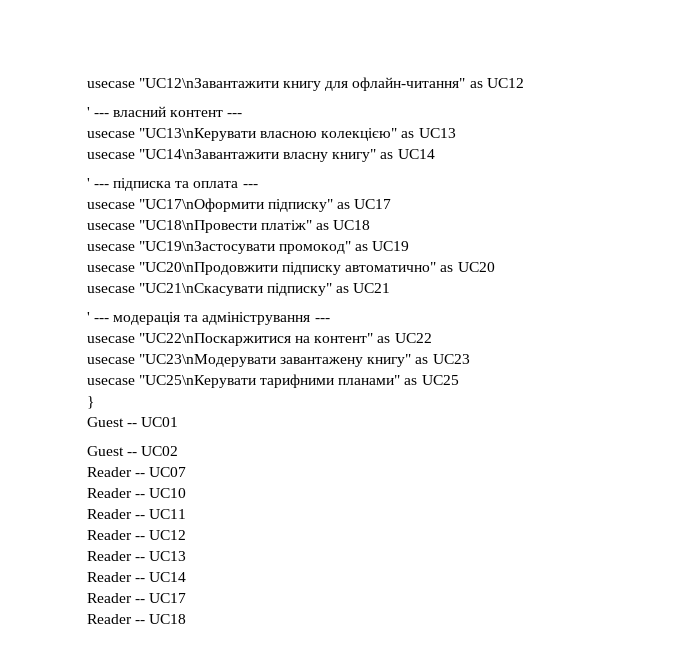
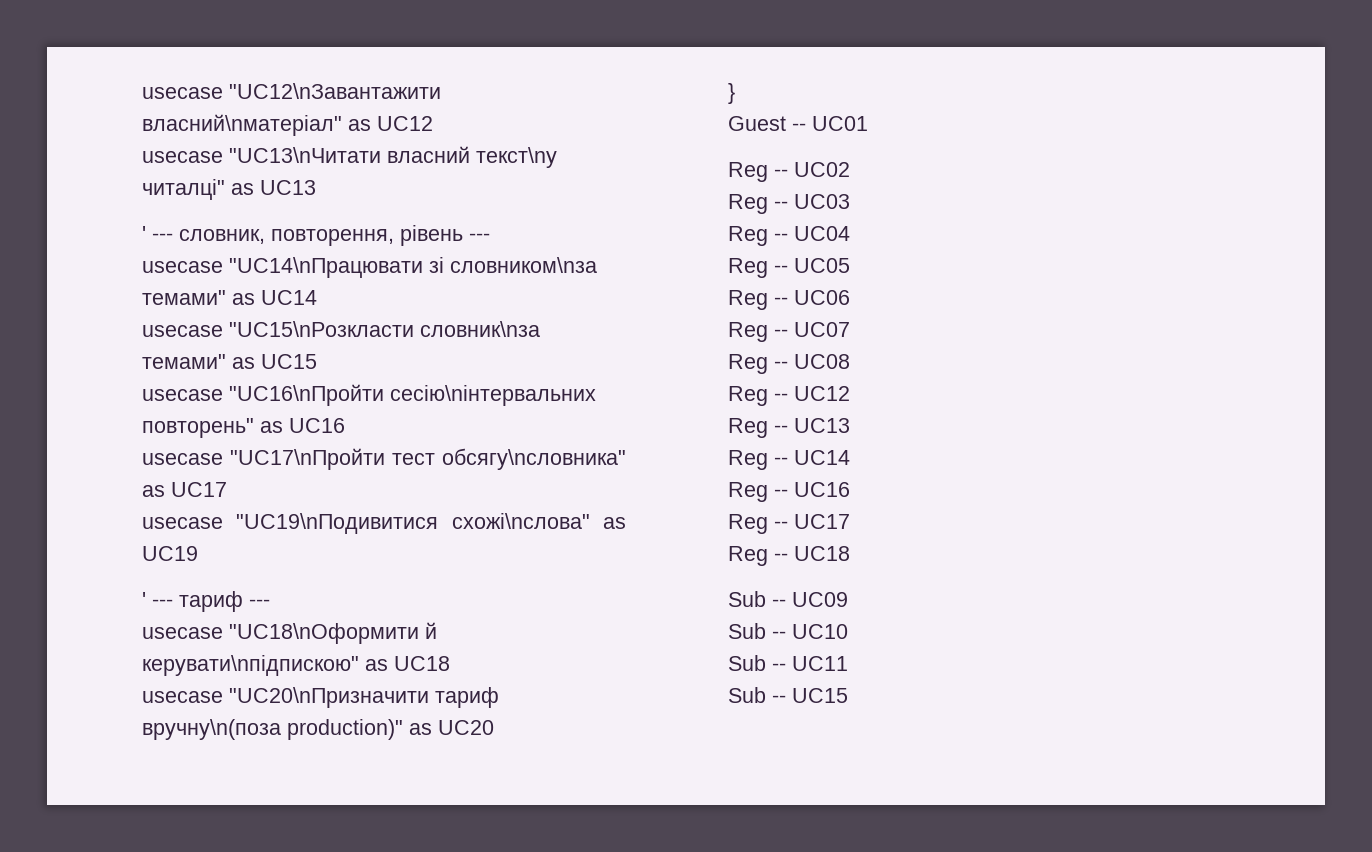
[282,77,466,91] книгу для офлайн-читання" -> [142,114,343,136] власний\nматеріал"
[86,106,243,117] [86,128,456,141] [86,149,435,162] [86,178,258,191] [86,198,392,212] [86,220,371,233] [86,241,410,254] [86,262,495,275] [86,283,391,296] [86,312,330,325] [86,333,432,346] [86,354,470,367] [86,374,459,388] // ' --- власний контент --- // usecase "UC13\nКерувати власною колекцією" as UC13 // usecase "UC14\nЗавантажити власну книгу" as UC14 // ' --- підписка та оплата --- // usecase "UC17\nОформити підписку" as UC17 // usecase "UC18\nПровести платіж" as UC18 // usecase "UC19\nЗастосувати промокод" as UC19 // usecase "UC20\nПродовжити підписку автоматично" as UC20 // usecase "UC21\nСкасувати підписку" as UC21 // ' --- модерація та адміністрування --- // usecase "UC22\nПоскаржитися на контент" as UC22 // usecase "UC23\nМодерувати завантажену книгу" as UC23 // usecase "UC25\nКерувати тарифними планами" as UC25 -> [142,146,558,168] [142,179,317,200] [142,225,491,246] [142,257,598,278] [142,290,318,305] [142,321,541,337] [142,354,318,369] [142,384,597,406] [142,418,346,438] [142,448,626,470] [142,482,228,497] [142,513,626,534] [142,546,199,561] [142,591,271,612] [142,622,438,644] [142,655,451,676] [142,687,500,708] [142,719,495,740] // usecase "UC13\nЧитати власний текст\nу читалці" as UC13 // ' --- словник, повторення, рівень --- // usecase "UC14\nПрацювати зі словником\nза темами" as UC14 // usecase "UC15\nРозкласти словник\nза темами" as UC15 // usecase "UC16\nПройти сесію\nінтервальних повторень" as UC16 // usecase "UC17\nПройти тест обсягу\nсловника" as UC17 // usecase "UC19\nПодивитися схожі\nслова" as UC19 // ' --- тариф --- // usecase "UC18\nОформити й керувати\nпідпискою" as UC18 // usecase "UC20\nПризначити тариф вручну\n(поза production)" as UC20
[86,446,124,456] Guest -> [728,162,769,182] Reg
[86,467,186,477] [86,488,132,498] Reader -- UC07 // Reader -> [728,194,851,214] [728,226,851,246] [728,258,851,278] [728,290,851,310] [728,322,851,342] [728,354,851,374] [728,386,851,406] [728,418,851,438] [728,450,851,470] [728,482,851,502] [728,514,851,534] [728,546,851,566] [728,591,849,607] [728,623,767,639] Reg -- UC03 // Reg -- UC04 // Reg -- UC05 // Reg -- UC06 // Reg -- UC07 // Reg -- UC08 // Reg -- UC12 // Reg -- UC13 // Reg -- UC14 // Reg -- UC16 // Reg -- UC17 // Reg -- UC18 // Sub -- UC09 // Sub
[86,509,132,519] Reader -> [728,655,767,671] Sub
[86,530,186,540] [86,551,186,561] [86,572,186,582] [86,593,186,603] [86,614,186,624] Reader -- UC12 // Reader -- UC13 // Reader -- UC14 // Reader -- UC17 // Reader -- UC18 -> [728,687,849,703] Sub -- UC15

